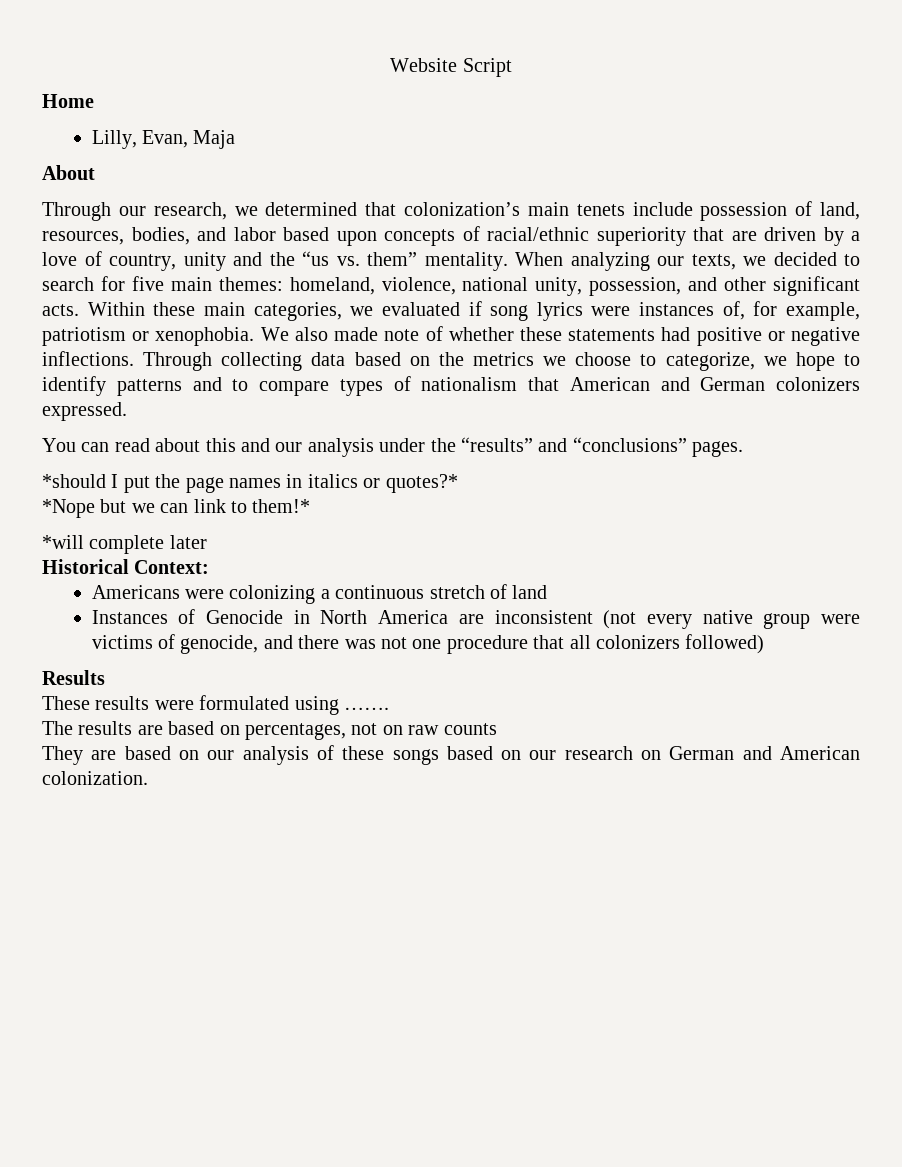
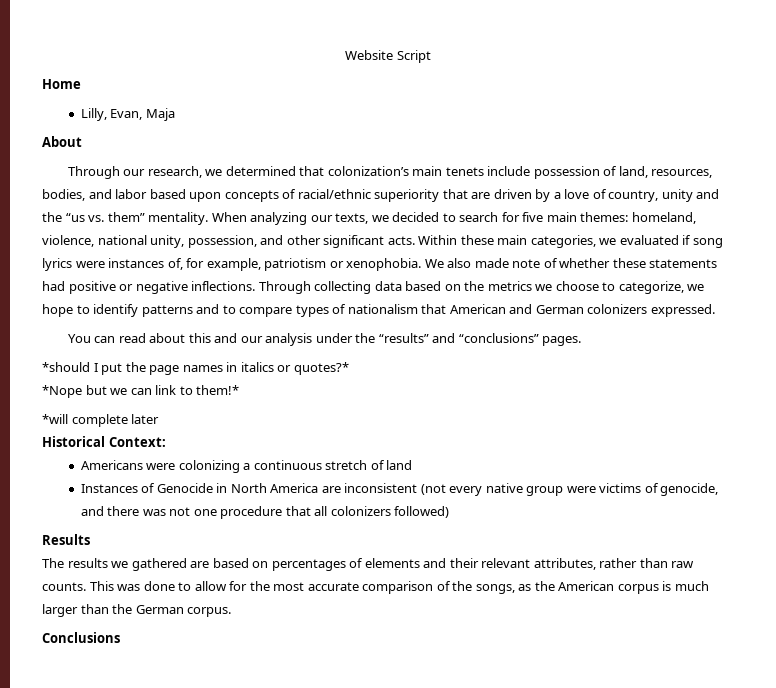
[42,695,389,715] // These results were formulated using ……. -> (90, 539) none
[137,721,497,740] [42,745,860,765] [42,771,148,785] are based on percentages, not on raw counts // They are based on our analysis of these songs based on our research on German and American colonization. -> [111,558,695,571] [42,581,709,594] [42,604,232,617] [42,632,120,643] we gathered are based on percentages of elements and their relevant attributes, rather than raw counts. This was done to allow for the most accurate comparison of the songs, as the American corpus is much larger than the German corpus. // Conclusions

